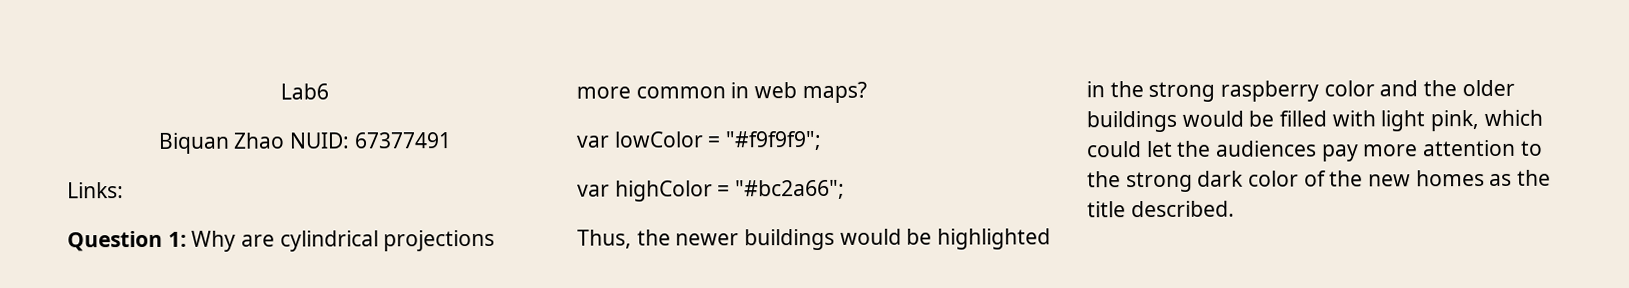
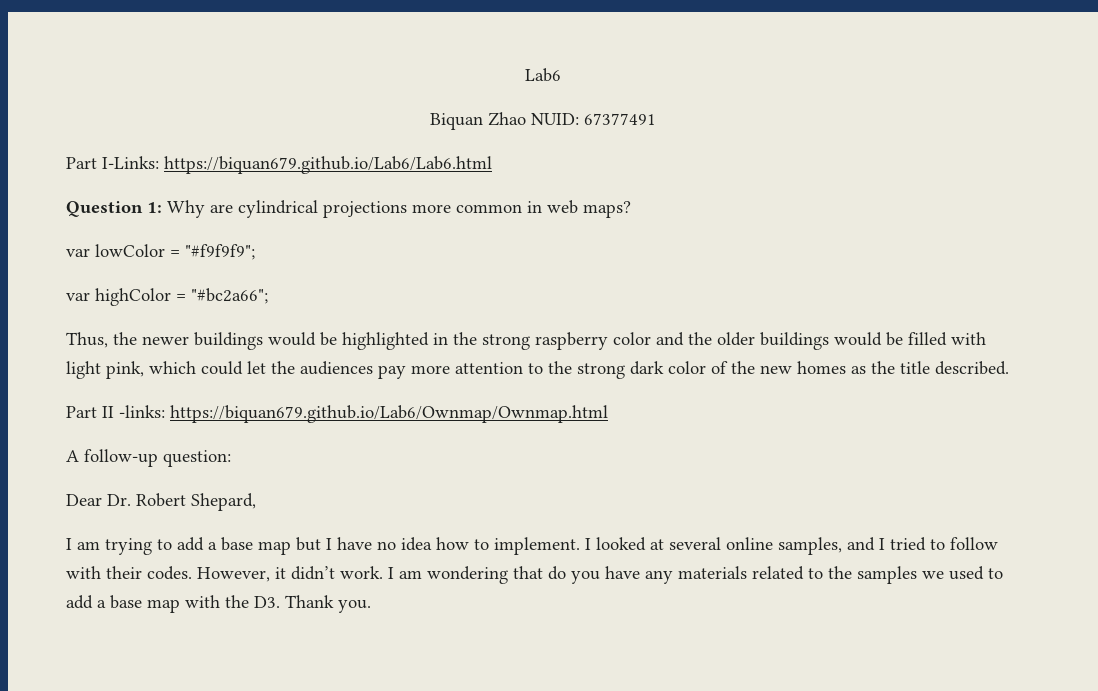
[67,182,124,199] Links: -> [66,156,492,174] Part I-Links: https://biquan679.github.io/Lab6/Lab6.html
(1235, 209) none -> [66,405,608,423] [66,449,231,467] [66,493,256,511] [66,537,998,555] [66,566,1003,584] [66,595,371,613] // Part II -links: https://biquan679.github.io/Lab6/Ownmap/Ownmap.html // A follow-up question: // Dear Dr. Robert Shepard, // I am trying to add a base map but I have no idea how to implement. I looked at several online samples, and I tried to follow with their codes. However, it didn’t work. I am wondering that do you have any materials related to the samples we used to add a base map with the D3. Thank you.

